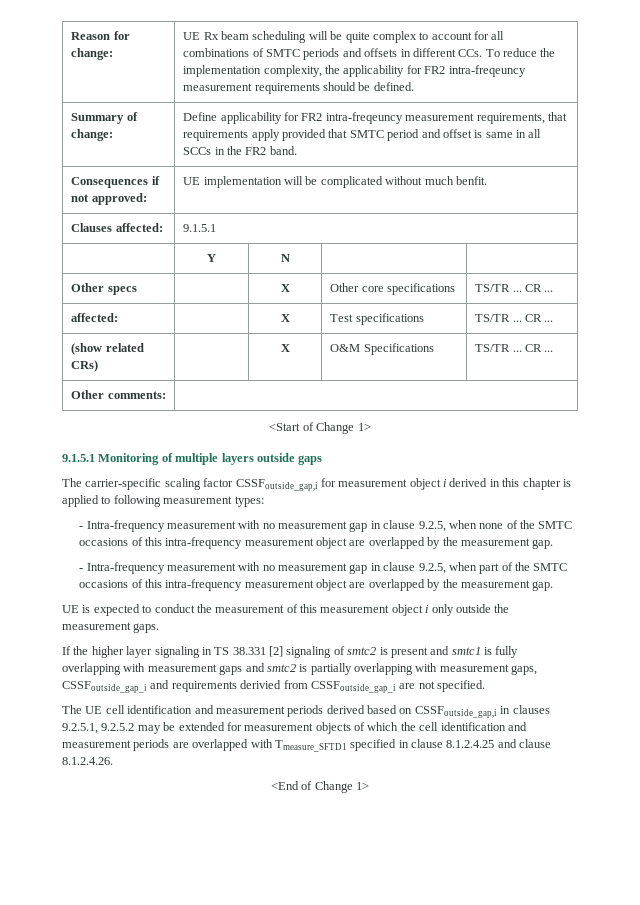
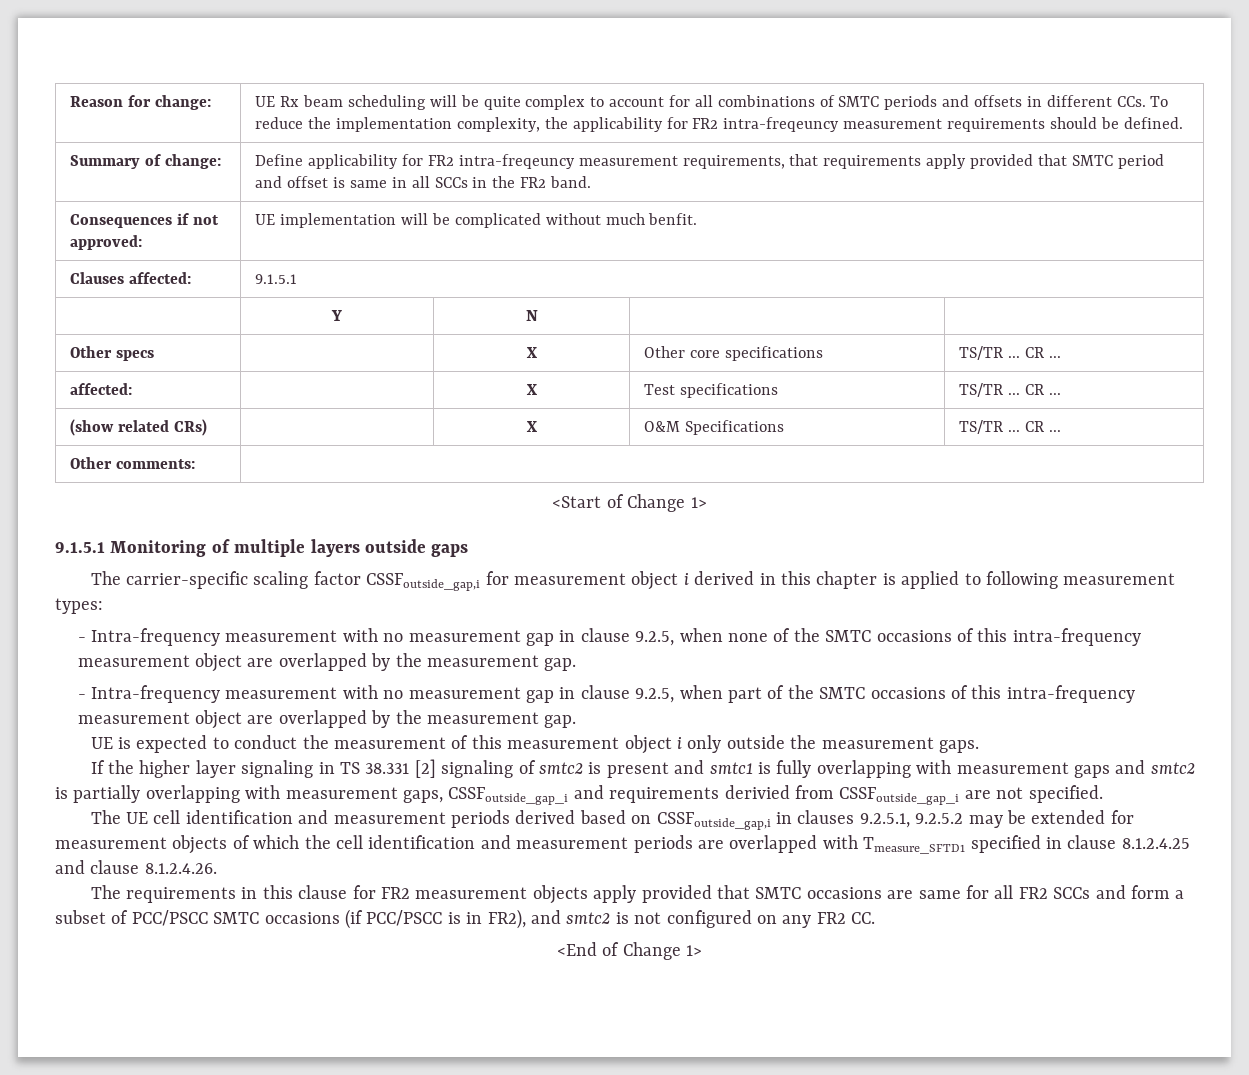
(113, 761) none -> [90,885,1185,904] [55,909,876,929] // The requirements in this clause for FR2 measurement objects apply provided that SMTC occasions are same for all FR2 SCCs and form a subset of PCC/PSCC SMTC occasions (if PCC/PSCC is in FR2), and smtc2 is not configured on any FR2 CC.

